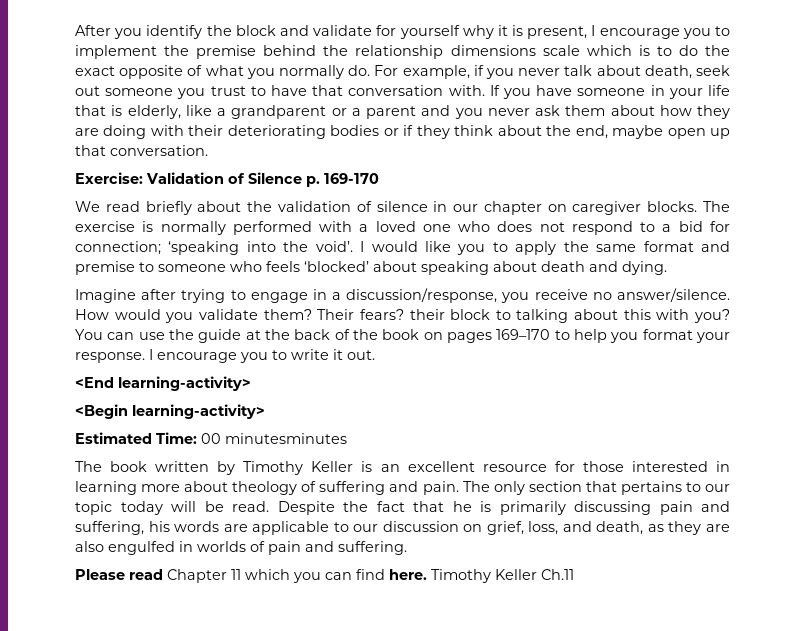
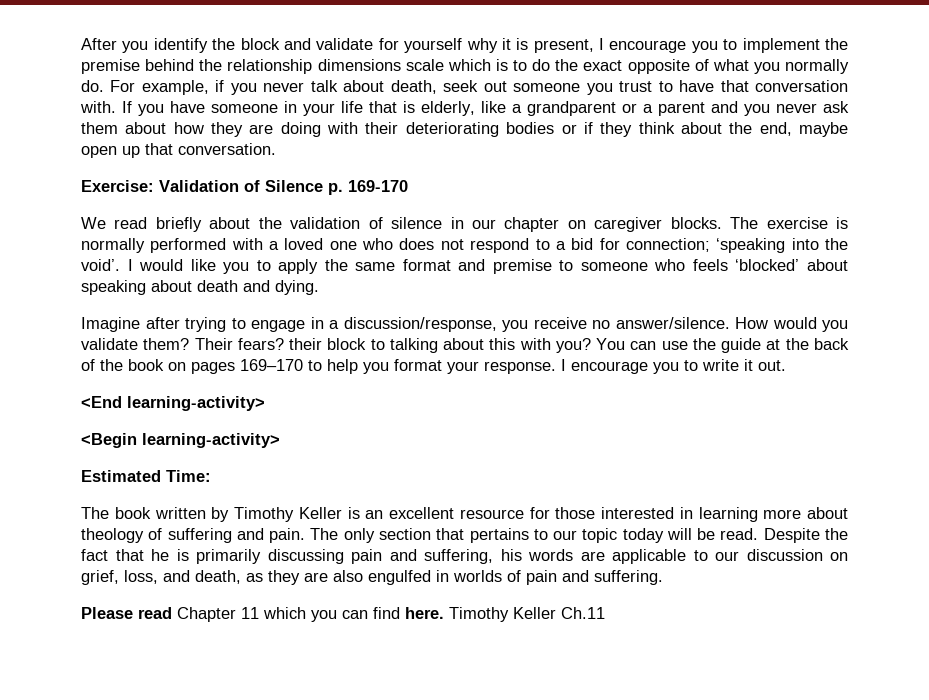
[201,433,347,444] 00 minutesminutes -> (211, 476) none

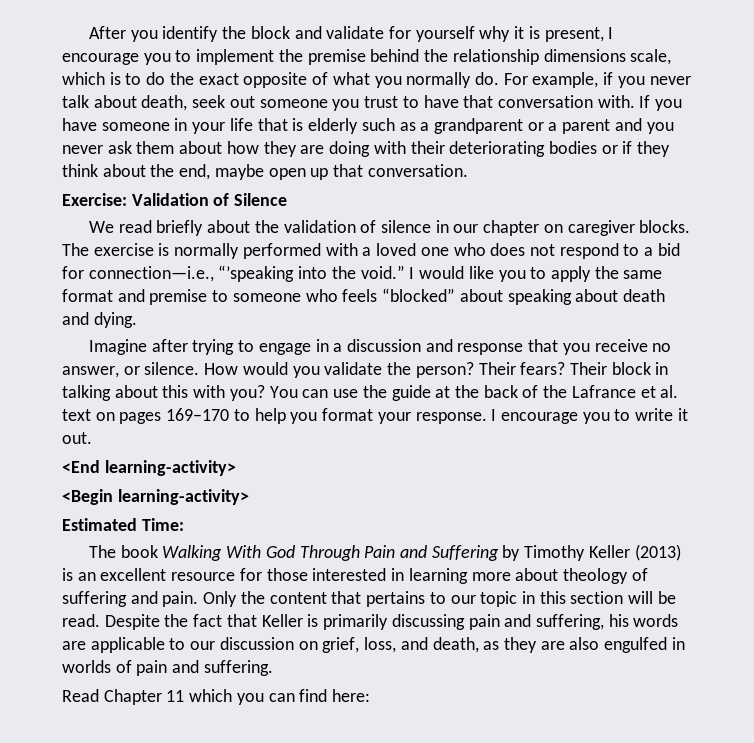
[405,59,444,71] scale -> [630,49,672,65] scale,
[421,101,506,116] elderly, like -> [308,118,416,134] elderly such as
[328,180,408,195] p. 169-170 -> (288, 199) none
[625,238,786,253] connection; ‘speaking -> [88,265,295,282] connection—i.e., “’speaking
[81,259,120,271] void’. -> [360,265,405,279] void.”
[735,259,800,271] ‘blocked’ -> [382,288,456,302] “blocked”
[343,317,848,332] [81,338,385,350] discussion/response, you receive no answer/silence. How would you validate them? Their fears? their block to -> [347,339,672,355] [62,362,669,378] discussion and response that you receive no answer, or silence. How would you validate the person? Their fears? Their block in
[128,359,164,371] book -> [571,385,679,398] [62,409,91,421] Lafrance et al. text
[154,507,206,519] written -> [162,545,499,561] Walking With God Through Pain and Suffering
(342, 513) none -> [634,544,681,561] (2013)
[310,528,431,543] The only section -> [203,591,327,607] Only the content
[622,528,664,543] today -> [521,591,624,604] in this section
[151,549,169,561] he -> [261,614,303,627] Keller
[81,607,172,619] Please read -> [62,689,99,702] Read
[405,607,605,622] here. Timothy Keller Ch.11 -> [332,689,371,702] here:

